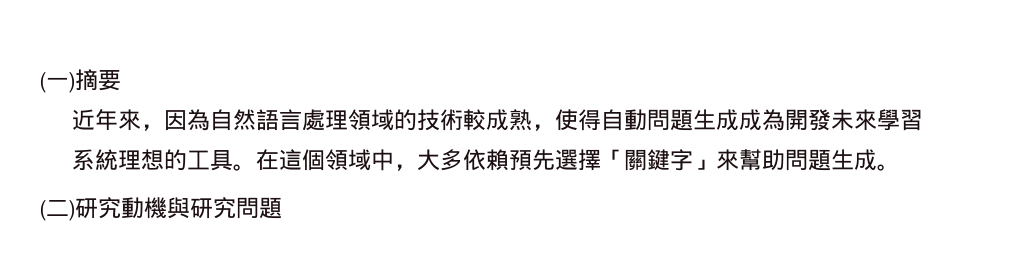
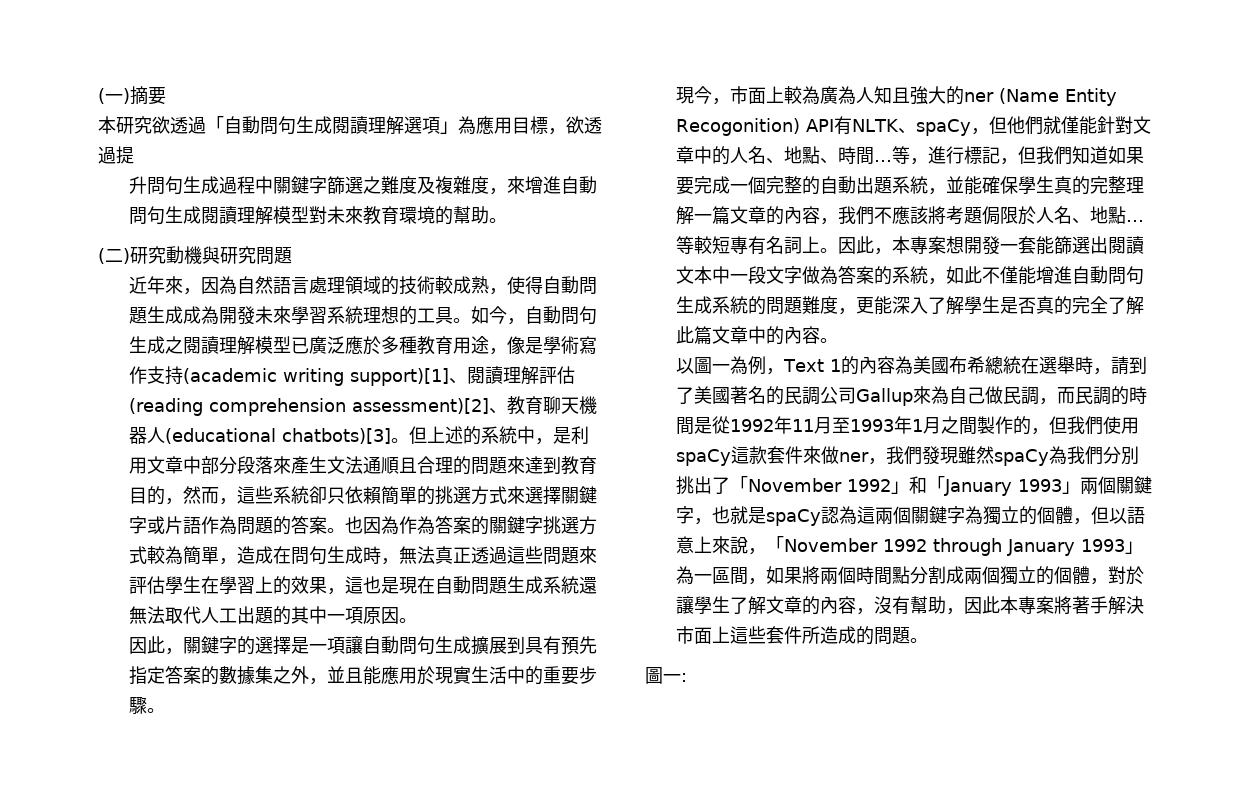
(121, 80) none -> [98,116,602,135] [98,146,134,164] [129,176,598,195] [129,206,508,225] [98,246,292,265] // 本研究欲透過「自動問句生成閱讀理解選項」為應用目標，欲透過提 // 升問句生成過程中關鍵字篩選之難度及複雜度，來增進自動問句生成閱讀理解模型對未來教育環境的幫助。 // (二)研究動機與研究問題
[255,149,900,171] [40,197,282,221] 在這個領域中，大多依賴預先選擇「關鍵字」來幫助問題生成。 // (二)研究動機與研究問題 -> [471,306,598,325] [129,336,598,355] [129,366,576,386] [129,396,598,416] [129,426,590,445] [129,456,598,475] [129,486,598,505] [129,516,598,535] [129,546,598,565] [129,576,598,595] [129,606,418,625] [129,636,598,655] [129,666,598,685] [129,697,166,715] [676,86,1118,106] [676,116,1151,136] [676,146,1145,165] [676,176,1145,195] [676,206,1145,225] [676,236,1145,255] [676,266,1145,285] [676,296,1145,315] [676,326,839,345] [676,356,1147,375] [676,386,1148,406] [676,416,1140,435] [676,446,1140,466] [676,476,1153,496] [676,506,1146,526] [676,536,1144,556] [676,566,1145,585] [676,596,1145,615] [676,626,929,645] [645,667,687,684] 如今，自動問句生成之閱讀理解模型已廣泛應於多種教育用途，像是學術寫作支持(academic writing support)[1]、閱讀理解評估(reading comprehension assessment)[2]、教育聊天機器人(educational chatbots)[3]。但上述的系統中，是利用文章中部分段落來產生文法通順且合理的問題來達到教育目的，然而，這些系統卻只依賴簡單的挑選方式來選擇關鍵字或片語作為問題的答案。也因為作為答案的關鍵字挑選方式較為簡單，造成在問句生成時，無法真正透過這些問題來評估學生在學習上的效果，這也是現在自動問題生成系統還無法取代人工出題的其中一項原因。 // 因此，關鍵字的選擇是一項讓自動問句生成擴展到具有預先指定答案的數據集之外，並且能應用於現實生活中的重要步驟。 // 現今，市面上較為廣為人知且強大的ner (Name Entity Recogonition) API有NLTK、spaCy，但他們就僅能針對文章中的人名、地點、時間…等，進行標記，但我們知道如果要完成一個完整的自動出題系統，並能確保學生真的完整理解一篇文章的內容，我們不應該將考題侷限於人名、地點…等較短專有名詞上。因此，本專案想開發一套能篩選出閱讀文本中一段文字做為答案的系統，如此不僅能增進自動問句生成系統的問題難度，更能深入了解學生是否真的完全了解此篇文章中的內容。 // 以圖一為例，Text 1的內容為美國布希總統在選舉時，請到了美國著名的民調公司Gallup來為自己做民調，而民調的時間是從1992年11月至1993年1月之間製作的，但我們使用spaCy這款套件來做ner，我們發現雖然spaCy為我們分別挑出了「November 1992」和「January 1993」兩個關鍵字，也就是spaCy認為這兩個關鍵字為獨立的個體，但以語意上來說，「November 1992 through January 1993」為一區間，如果將兩個時間點分割成兩個獨立的個體，對於讓學生了解文章的內容，沒有幫助，因此本專案將著手解決市面上這些套件所造成的問題。 // 圖一:

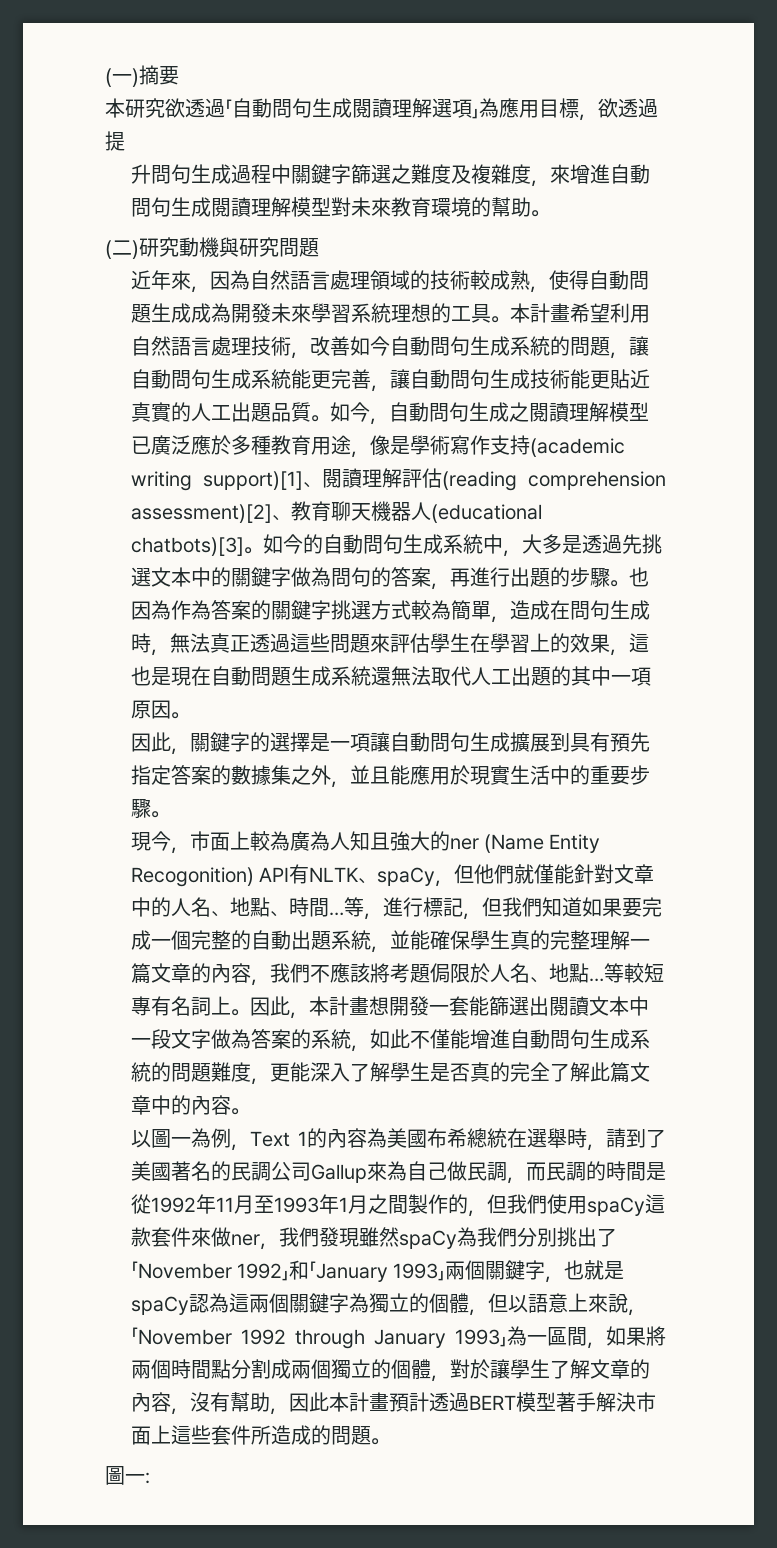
(472, 320) none -> [509,303,650,323] [130,336,649,359] [130,369,650,392] [130,402,330,422] 本計畫希望利用自然語言處理技術，改善如今自動問句生成系統的問題，讓自動問句生成系統能更完善，讓自動問句生成技術能更貼近真實的人工出題品質。
[409,426,590,445] [129,456,598,475] [129,486,598,505] [129,516,328,535] 但上述的系統中，是利用文章中部分段落來產生文法通順且合理的問題來達到教育目的，然而，這些系統卻只依賴簡單的挑選方式來選擇關鍵字或片語作為問題的答案 -> [262,534,662,557] [130,567,610,590] 如今的自動問句生成系統中，大多是透過先挑選文本中的關鍵字做為問句的答案，再進行出題的步驟
[910,236,947,254] 專案 -> [328,996,369,1016] 計畫
[1018,596,1073,614] 專案將 -> [348,1392,556,1412] 計畫預計透過BERT模型

